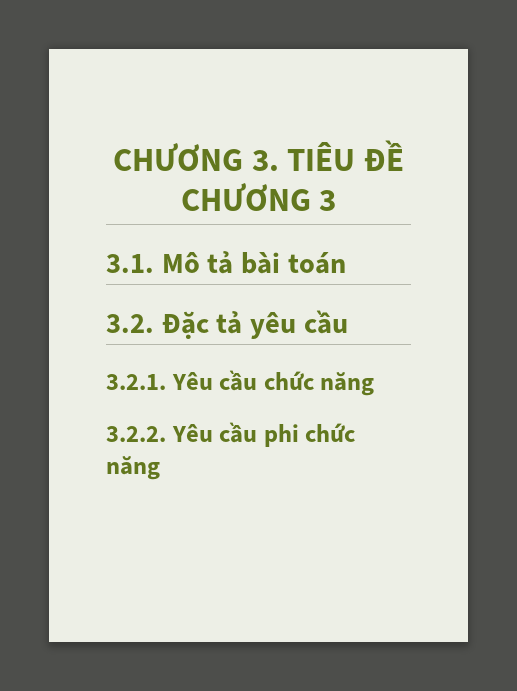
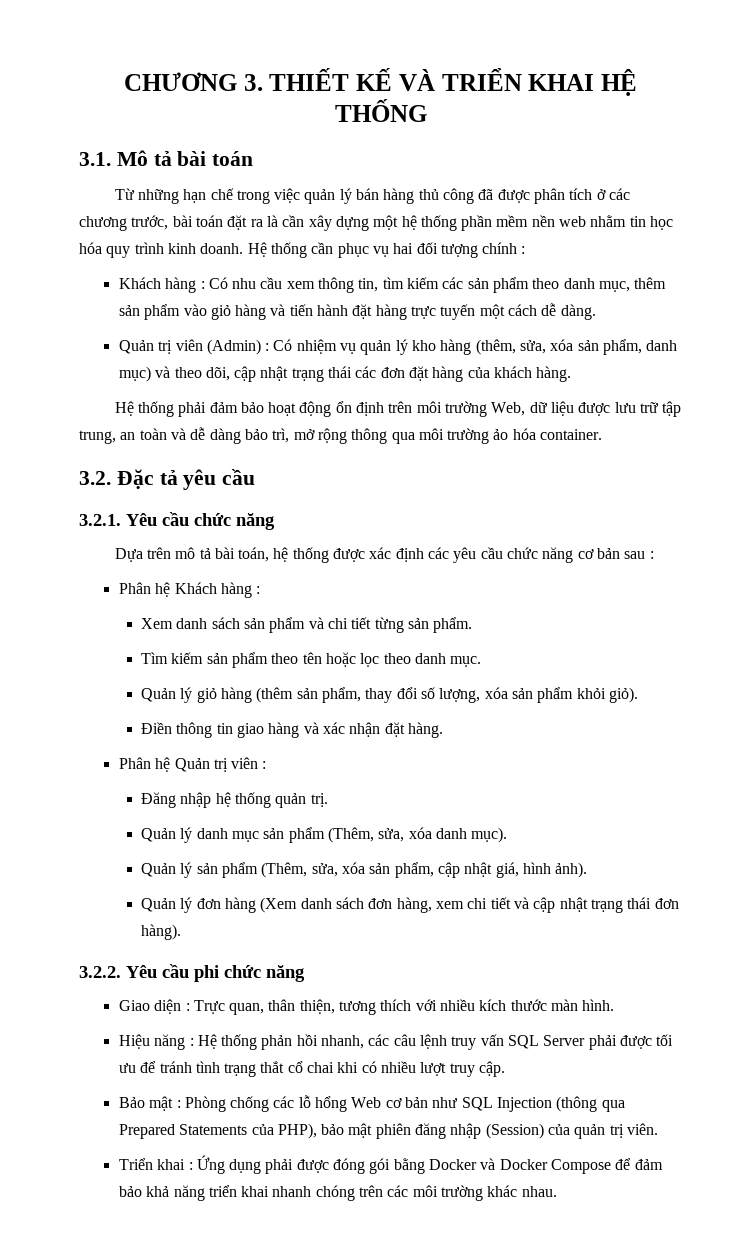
[287,140,405,171] [180,183,337,211] TIÊU ĐỀ CHƯƠNG 3 -> [269,67,638,96] [334,99,427,122] THIẾT KẾ VÀ TRIỂN KHAI HỆ THỐNG
(346, 263) none -> [114,188,630,204] [79,215,674,231] [79,242,526,258] [118,277,667,293] [118,303,596,320] [118,339,678,355] [118,366,572,382] [114,401,682,417] [79,427,603,444] // Từ những hạn chế trong việc quản lý bán hàng thủ công đã được phân tích ở các chương trước, bài toán đặt ra là cần xây dựng một hệ thống phần mềm nền web nhằm tin học hóa quy trình kinh doanh. Hệ thống cần phục vụ hai đối tượng chính : // Khách hàng : Có nhu cầu xem thông tin, tìm kiếm các sản phẩm theo danh mục, thêm sản phẩm vào giỏ hàng và tiến hành đặt hàng trực tuyến một cách dễ dàng. // Quản trị viên (Admin) : Có nhiệm vụ quản lý kho hàng (thêm, sửa, xóa sản phẩm, danh mục) và theo dõi, cập nhật trạng thái các đơn đặt hàng của khách hàng. // Hệ thống phải đảm bảo hoạt động ổn định trên môi trường Web, dữ liệu được lưu trữ tập trung, an toàn và dễ dàng bảo trì, mở rộng thông qua môi trường ảo hóa container.
(375, 384) none -> [114,547,654,563] [118,582,261,598] [141,617,473,633] [141,652,482,668] [141,687,638,703] [141,722,443,738] [118,757,267,772] [141,792,328,808] [141,827,508,843] [141,862,588,878] [141,897,679,913] [141,924,182,940] // Dựa trên mô tả bài toán, hệ thống được xác định các yêu cầu chức năng cơ bản sau : // Phân hệ Khách hàng : // Xem danh sách sản phẩm và chi tiết từng sản phẩm. // Tìm kiếm sản phẩm theo tên hoặc lọc theo danh mục. // Quản lý giỏ hàng (thêm sản phẩm, thay đổi số lượng, xóa sản phẩm khỏi giỏ). // Điền thông tin giao hàng và xác nhận đặt hàng. // Phân hệ Quản trị viên : // Đăng nhập hệ thống quản trị. // Quản lý danh mục sản phẩm (Thêm, sửa, xóa danh mục). // Quản lý sản phẩm (Thêm, sửa, xóa sản phẩm, cập nhật giá, hình ảnh). // Quản lý đơn hàng (Xem danh sách đơn hàng, xem chi tiết và cập nhật trạng thái đơn hàng).
(160, 468) none -> [118,999,615,1015] [118,1034,674,1050] [118,1061,506,1077] [118,1095,625,1112] [118,1123,659,1139] [118,1155,663,1174] [118,1185,557,1201] // Giao diện : Trực quan, thân thiện, tương thích với nhiều kích thước màn hình. // Hiệu năng : Hệ thống phản hồi nhanh, các câu lệnh truy vấn SQL Server phải được tối ưu để tránh tình trạng thắt cổ chai khi có nhiều lượt truy cập. // Bảo mật : Phòng chống các lỗ hổng Web cơ bản như SQL Injection (thông qua Prepared Statements của PHP), bảo mật phiên đăng nhập (Session) của quản trị viên. // Triển khai : Ứng dụng phải được đóng gói bằng Docker và Docker Compose để đảm bảo khả năng triển khai nhanh chóng trên các môi trường khác nhau.

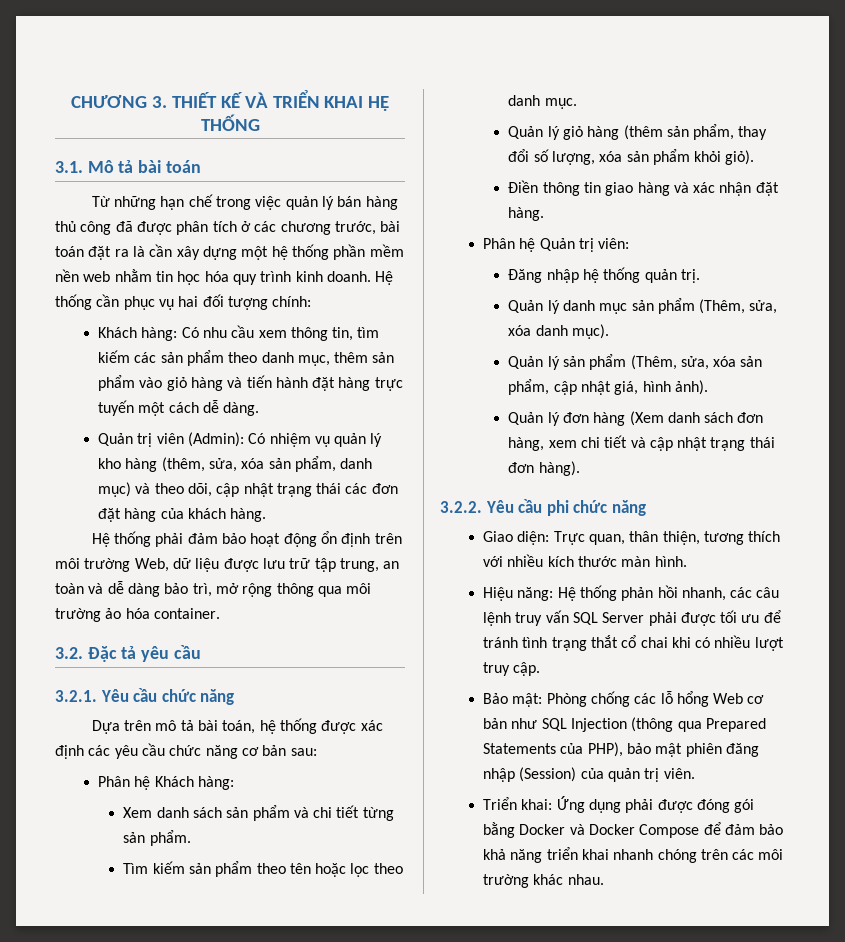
[482,242,526,254] [118,277,205,293] chính : // Khách hàng : -> [272,296,312,307] [97,327,178,341] chính: // Khách hàng:
[206,339,270,355] (Admin) : -> [187,432,244,447] (Admin):
[624,551,654,559] sau : -> [290,748,317,756] sau:
[220,582,261,598] hàng : -> [197,776,234,790] hàng:
[231,757,267,769] viên : -> [598,238,630,249] viên:
[154,999,190,1014] diện : -> [517,531,550,545] diện:
[154,1034,194,1050] năng : -> [517,587,554,601] năng:
[149,1096,181,1111] mật : -> [512,693,543,707] mật:
[157,1159,193,1170] khai : -> [521,799,553,810] khai:

